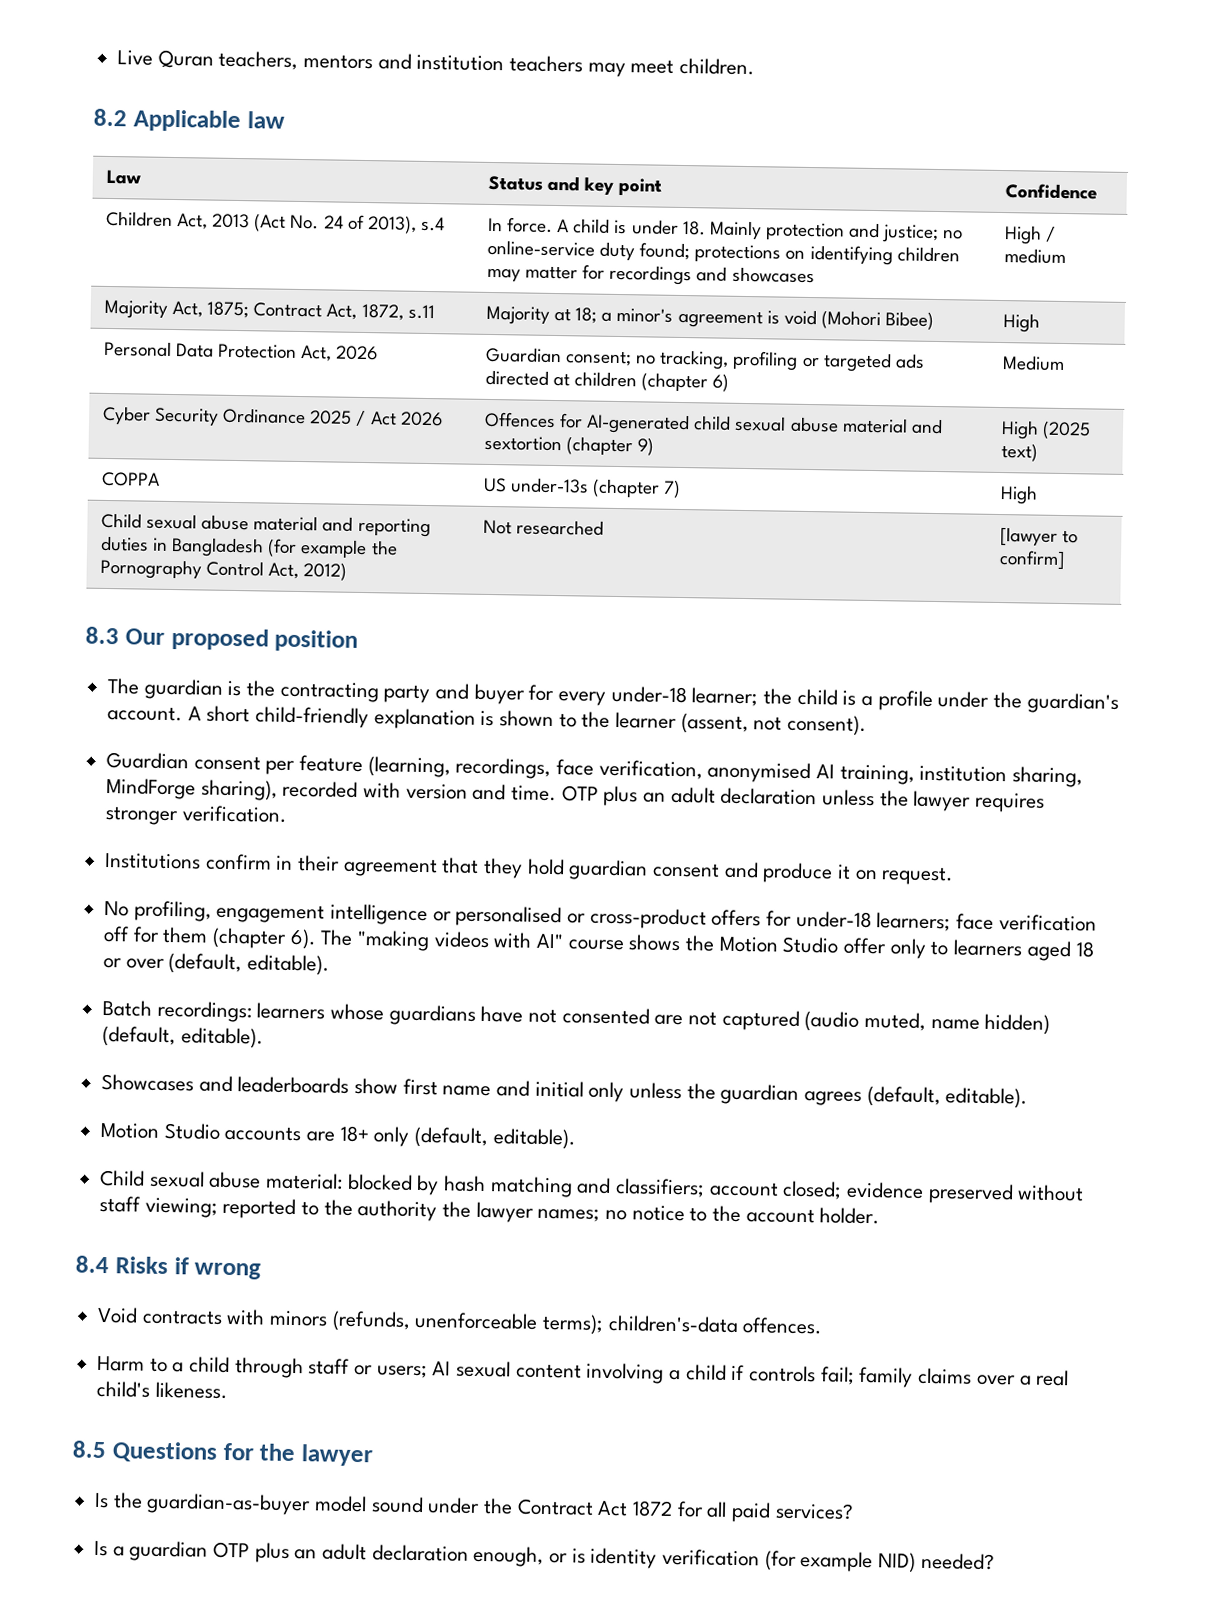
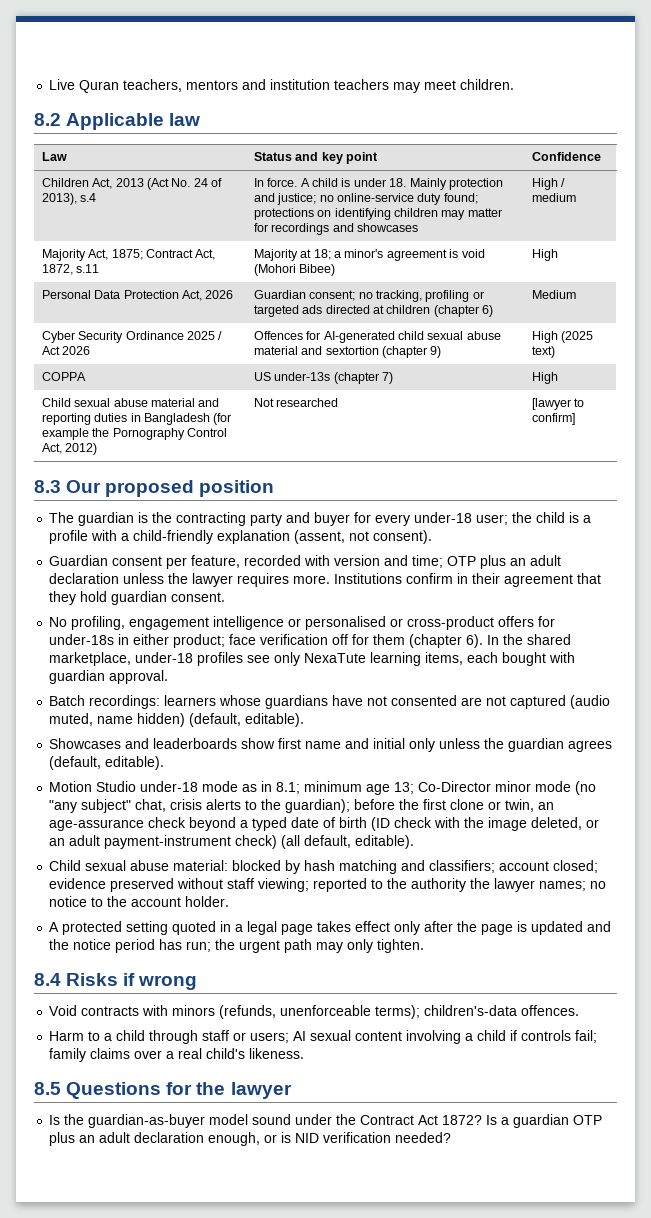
[691,687,759,707] learner; -> [476,514,509,525] user;
[937,691,1119,714] [107,705,678,730] under the guardian's account. A short child-friendly explanation is shown to the learner -> [91,530,291,544] with a child-friendly explanation
[299,755,1084,788] [106,778,278,801] feature (learning, recordings, face verification, anonymised AI training, institution sharing, MindForge sharing), -> [191,555,241,568] feature,
[511,785,558,802] time. -> [412,555,444,568] time;
[105,805,287,826] stronger verification. // -> [293,575,331,584] more.
[652,861,955,886] consent and produce it on request. -> [171,592,226,602] consent.
[795,910,952,932] under-18 learners; -> [49,634,226,648] under-18s in either product;
[320,929,1094,962] [103,953,331,976] The "making videos with AI" course shows the Motion Studio offer only to learners aged 18 or over (default, editable). -> [487,634,572,645] [49,652,576,666] [49,670,169,684] In the shared marketplace, under-18 profiles see only NexaTute learning items, each bought with guardian approval.
[224,1125,489,1149] accounts are 18+ only (default, -> [140,781,597,795] [49,799,555,813] [49,817,600,831] [49,835,352,849] under-18 mode as in 8.1; minimum age 13; Co-Director minor mode (no "any subject" chat, crisis alerts to the guardian); before the first clone or twin, an age-assurance check beyond a typed date of birth (ID check with the image deleted, or an adult payment-instrument check) (all default,
(881, 1216) none -> [49,921,612,935] [49,939,425,953] // A protected setting quoted in a legal page takes effect only after the page is updated and the notice period has run; the urgent path may only tighten.
[632,1500,854,1523] 1872 for all paid services? // -> [442,1115,483,1125] 1872?
[590,1547,917,1573] identity verification (for example NID) -> [295,1132,392,1143] NID verification

